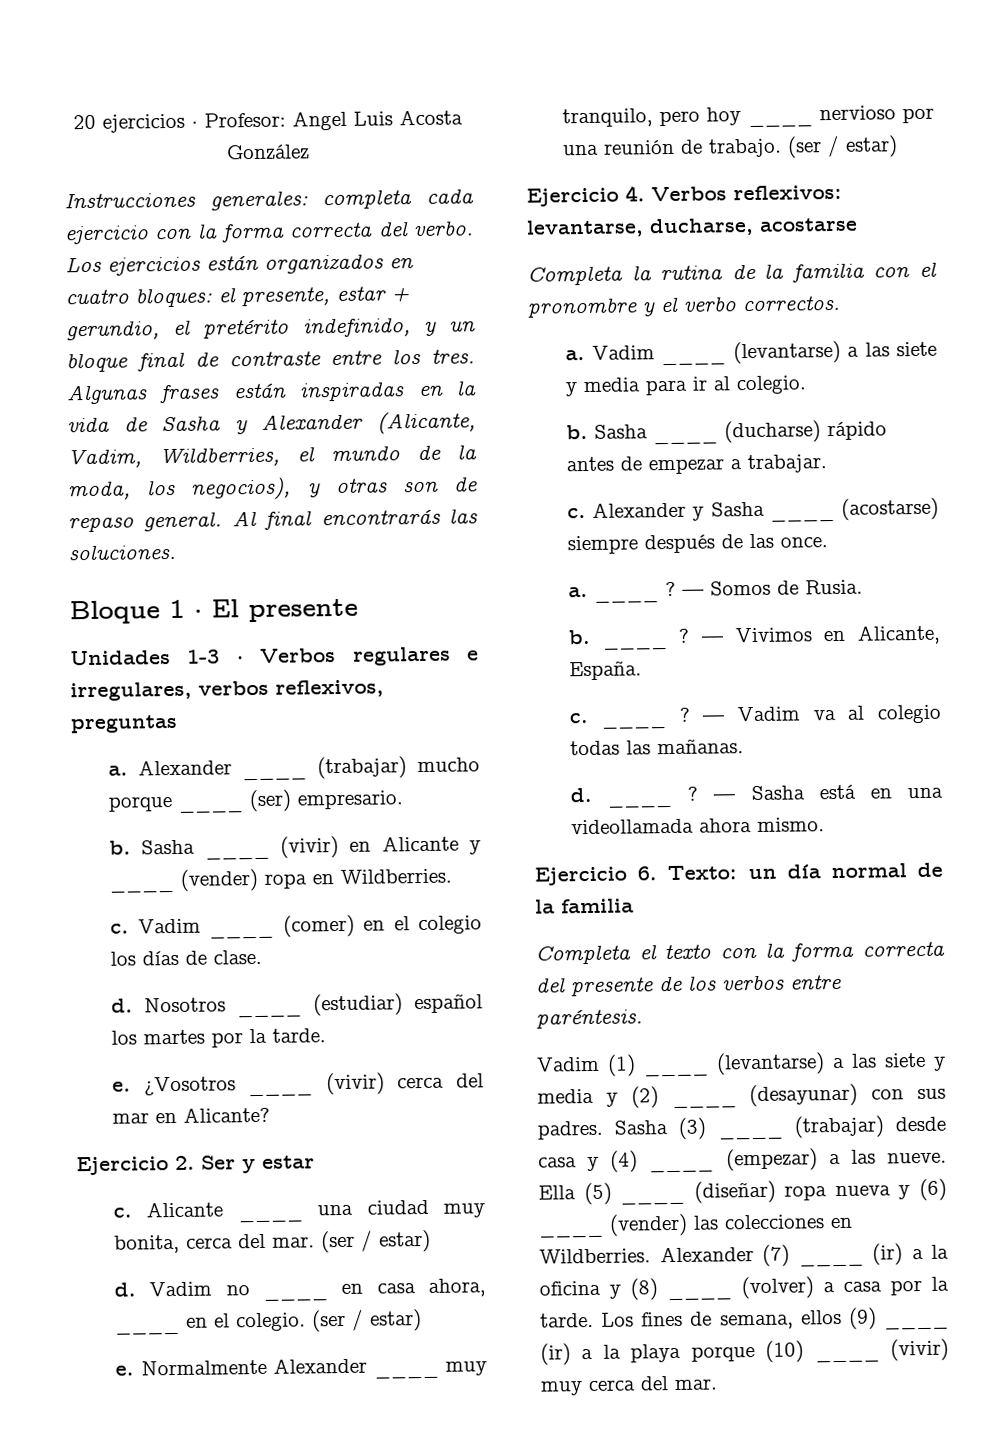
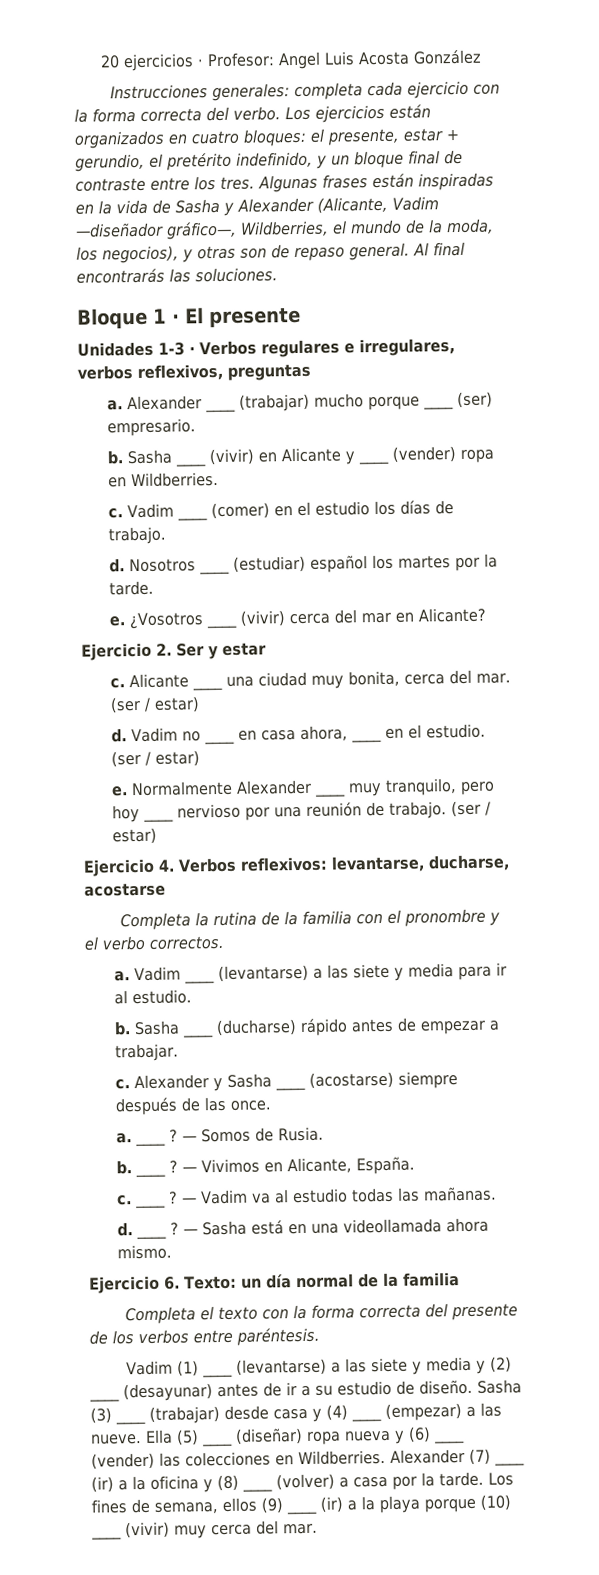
[67,448,142,469] Vadim, -> [392,196,439,211] [75,221,237,240] Vadim —diseñador gráfico—,
[418,915,482,935] colegio -> [315,501,371,516] estudio
[213,949,263,965] clase. -> [108,526,167,545] trabajo.
[236,1312,307,1332] colegio. -> [426,723,487,739] estudio.
[736,375,808,395] colegio. -> [132,989,193,1005] estudio.
[877,704,941,724] colegio -> [292,1188,349,1204] estudio
[871,1088,946,1100] [537,1120,603,1140] con sus padres. -> [217,1379,473,1398] antes de ir a su estudio de diseño.

